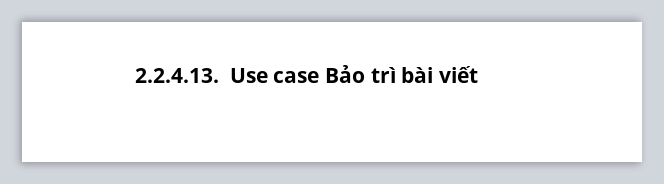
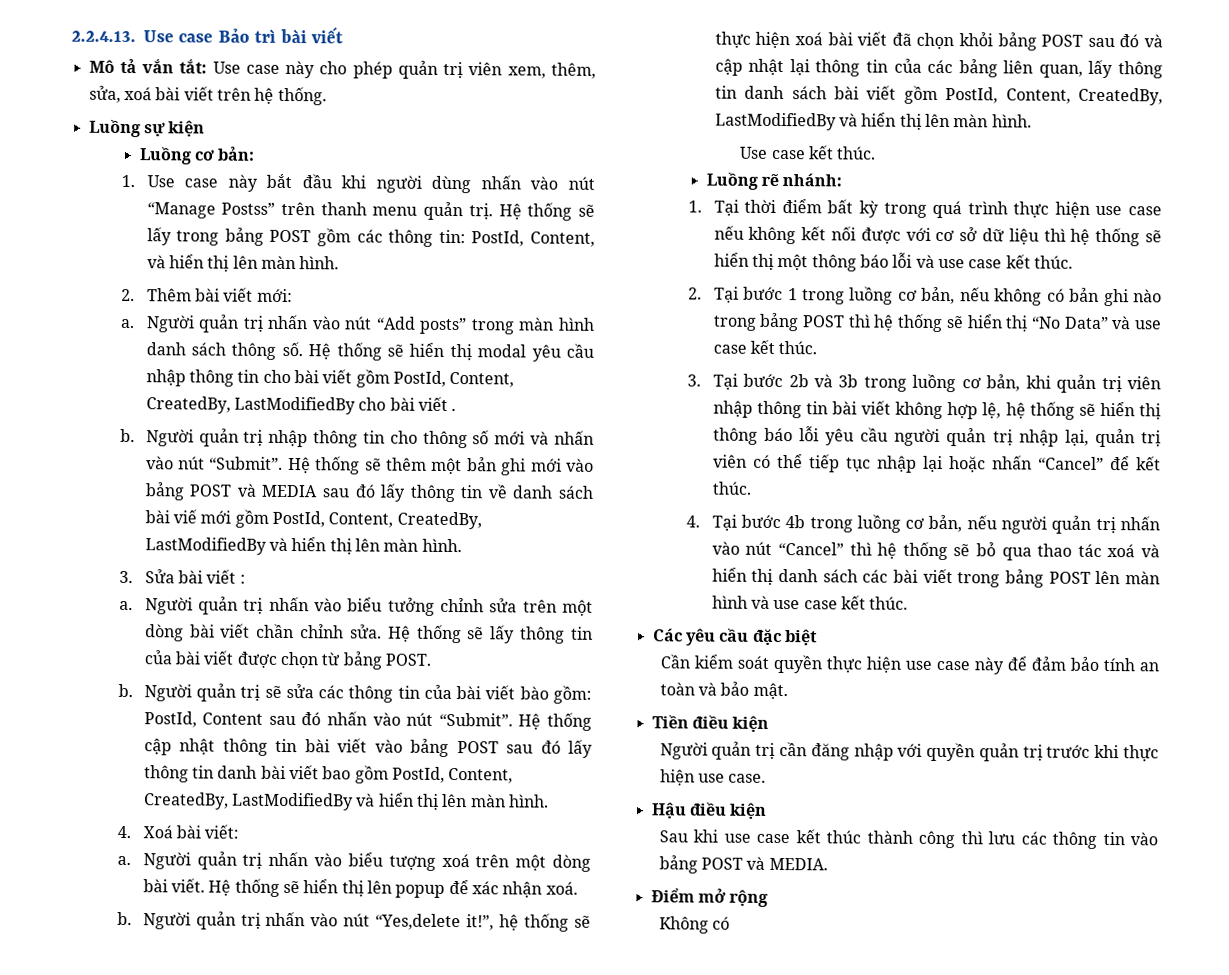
(478, 74) none -> [88,58,596,79] [88,85,327,106] [88,119,206,138] [138,146,256,165] [121,173,596,194] [146,201,595,221] [146,227,595,247] [146,254,340,272] [121,287,293,303] [120,314,596,335] [145,341,594,362] [145,369,515,388] [145,396,457,415] [120,428,594,449] [145,456,594,476] [144,482,594,503] [144,509,482,530] [144,537,462,555] [119,569,246,584] [119,596,594,616] [144,623,593,644] [143,650,431,670] [118,683,592,704] [143,711,592,731] [143,738,594,758] [143,765,514,784] [143,792,549,811] [117,824,240,839] [117,851,592,872] [142,878,578,898] [117,911,591,932] [714,31,1163,51] [714,58,1163,79] [714,85,1163,106] [714,112,1032,131] [740,145,877,160] [705,172,843,190] [688,199,1162,219] [713,225,1162,247] [713,252,1073,272] [688,286,1162,307] [712,312,1162,333] [712,339,818,355] [687,373,1161,393] [712,400,1161,420] [712,426,1161,448] [712,453,1161,473] [711,481,752,495] [686,514,1160,534] [711,541,1160,561] [711,567,1160,588] [711,595,909,610] [652,628,818,646] [659,654,1160,675] [659,681,788,700] [651,715,770,732] [659,741,1160,762] [659,769,767,786] [650,802,768,819] [658,829,1158,849] [658,855,828,874] [650,888,769,907] [658,916,730,934] // Mô tả vắn tắt: Use case này cho phép quản trị viên xem, thêm, sửa, xoá bài viết trên hệ thống. // Luồng sự kiện // Luồng cơ bản: // 1. Use case này bắt đầu khi người dùng nhấn vào nút “Manage Postss” trên thanh menu quản trị. Hệ thống sẽ lấy trong bảng POST gồm các thông tin: PostId, Content, và hiển thị lên màn hình. // 2. Thêm bài viết mới: // a. Người quản trị nhấn vào nút “Add posts” trong màn hình danh sách thông số. Hệ thống sẽ hiển thị modal yêu cầu nhập thông tin cho bài viết gồm PostId, Content, CreatedBy, LastModifiedBy cho bài viết . // b. Người quản trị nhập thông tin cho thông số mới và nhấn vào nút “Submit”. Hệ thống sẽ thêm một bản ghi mới vào bảng POST và MEDIA sau đó lấy thông tin về danh sách bài viế mới gồm PostId, Content, CreatedBy, LastModifiedBy và hiển thị lên màn hình. // 3. Sửa bài viết : // a. Người quản trị nhấn vào biểu tưởng chỉnh sửa trên một dòng bài viết chần chỉnh sửa. Hệ thống sẽ lấy thông tin của bài viết được chọn từ bảng POST. // b. Người quản trị sẽ sửa các thông tin của bài viết bào gồm: PostId, Content sau đó nhấn vào nút “Submit”. Hệ thống cập nhật thông tin bài viết vào bảng POST sau đó lấy thông tin danh bài viết bao gồm PostId, Content, CreatedBy, LastModifiedBy và hiển thị lên màn hình. // 4. Xoá bài viết: // a. Người quản trị nhấn vào biểu tượng xoá trên một dòng bài viết. Hệ thống sẽ hiển thị lên popup để xác nhận xoá. // b. Người quản trị nhấn vào nút “Yes,delete it!”, hệ thống sẽ thực hiện xoá bài viết đã chọn khỏi bảng POST sau đó và cập nhật lại thông tin của các bảng liên quan, lấy thông tin danh sách bài viết gồm PostId, Content, CreatedBy, LastModifiedBy và hiển thị lên màn hình. // Use case kết thúc. // Luồng rẽ nhánh: // 1. Tại thời điểm bất kỳ trong quá trình thực hiện use case nếu không kết nối được với cơ sở dữ liệu thì hệ thống sẽ hiển thị một thông báo lỗi và use case kết thúc. // 2. Tại bước 1 trong luồng cơ bản, nếu không có bản ghi nào trong bảng POST thì hệ thống sẽ hiển thị “No Data” và use case kết thúc. // 3. Tại bước 2b và 3b trong luồng cơ bản, khi quản trị viên nhập thông tin bài viết không hợp lệ, hệ thống sẽ hiển thị thông báo lỗi yêu cầu người quản trị nhập lại, quản trị viên có thể tiếp tục nhập lại hoặc nhấn “Cancel” để kết thúc. // 4. Tại bước 4b trong luồng cơ bản, nếu người quản trị nhấn vào nút “Cancel” thì hệ thống sẽ bỏ qua thao tác xoá và hiển thị danh sách các bài viết trong bảng POST lên màn hình và use case kết thúc. // Các yêu cầu đặc biệt // Cần kiểm soát quyền thực hiện use case này để đảm bảo tính an toàn và bảo mật. // Tiền điều kiện // Người quản trị cần đăng nhập với quyền quản trị trước khi thực hiện use case. // Hậu điều kiện // Sau khi use case kết thúc thành công thì lưu các thông tin vào bảng POST và MEDIA. // Điểm mở rộng // Không có

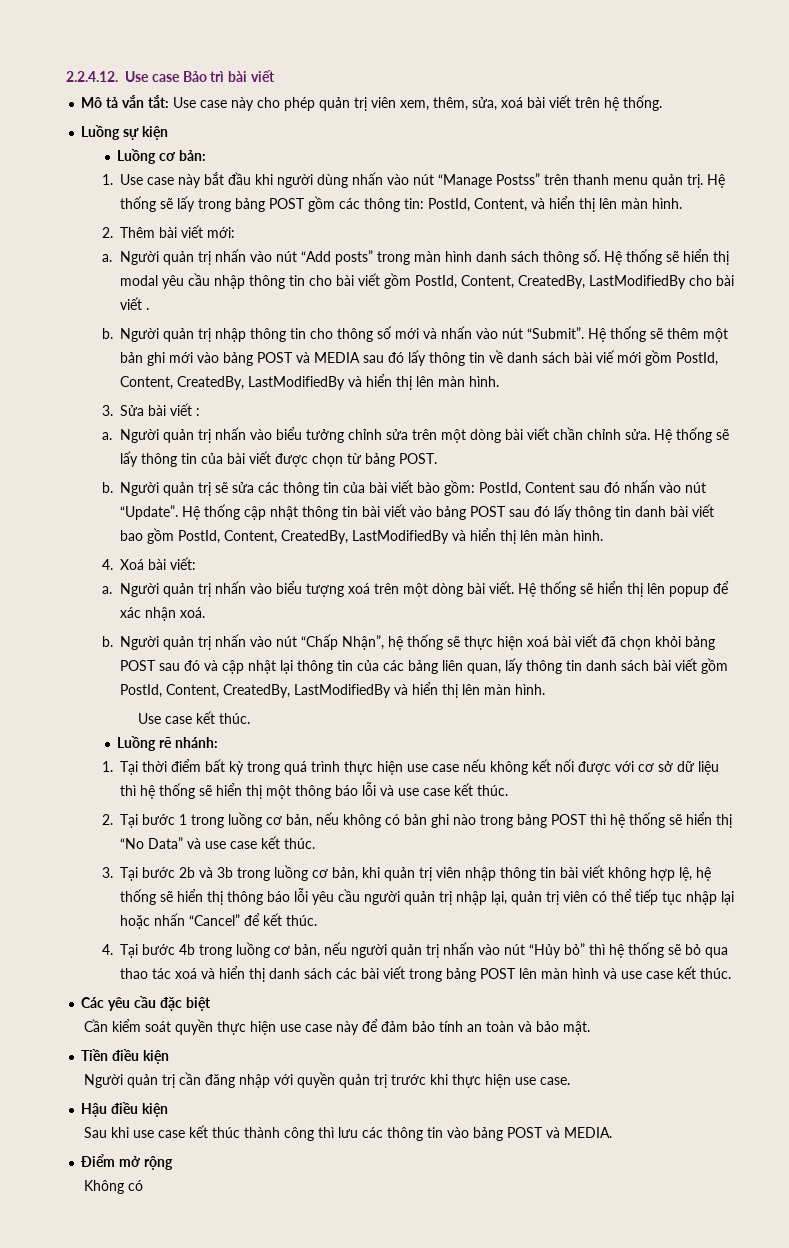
[71,30,136,43] 2.2.4.13. -> [66,71,118,82] 2.2.4.12.
[438,712,513,727] “Submit”. -> [120,505,179,520] “Update”.
[375,913,495,931] “Yes,delete it!”, -> [301,634,385,650] “Chấp Nhận”,
[777,541,844,556] “Cancel” -> [529,943,586,958] “Hủy bỏ”

